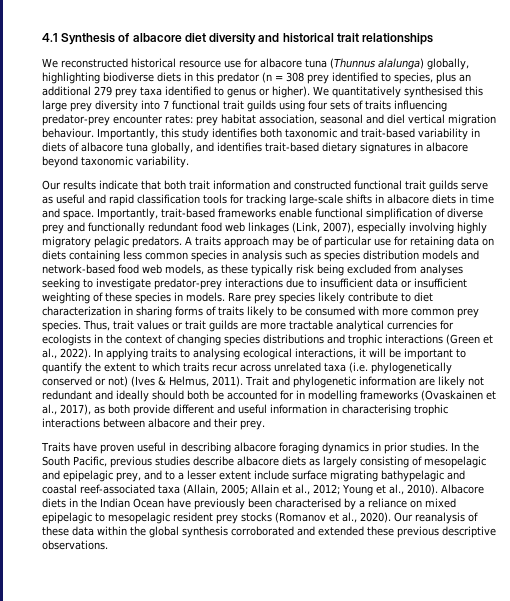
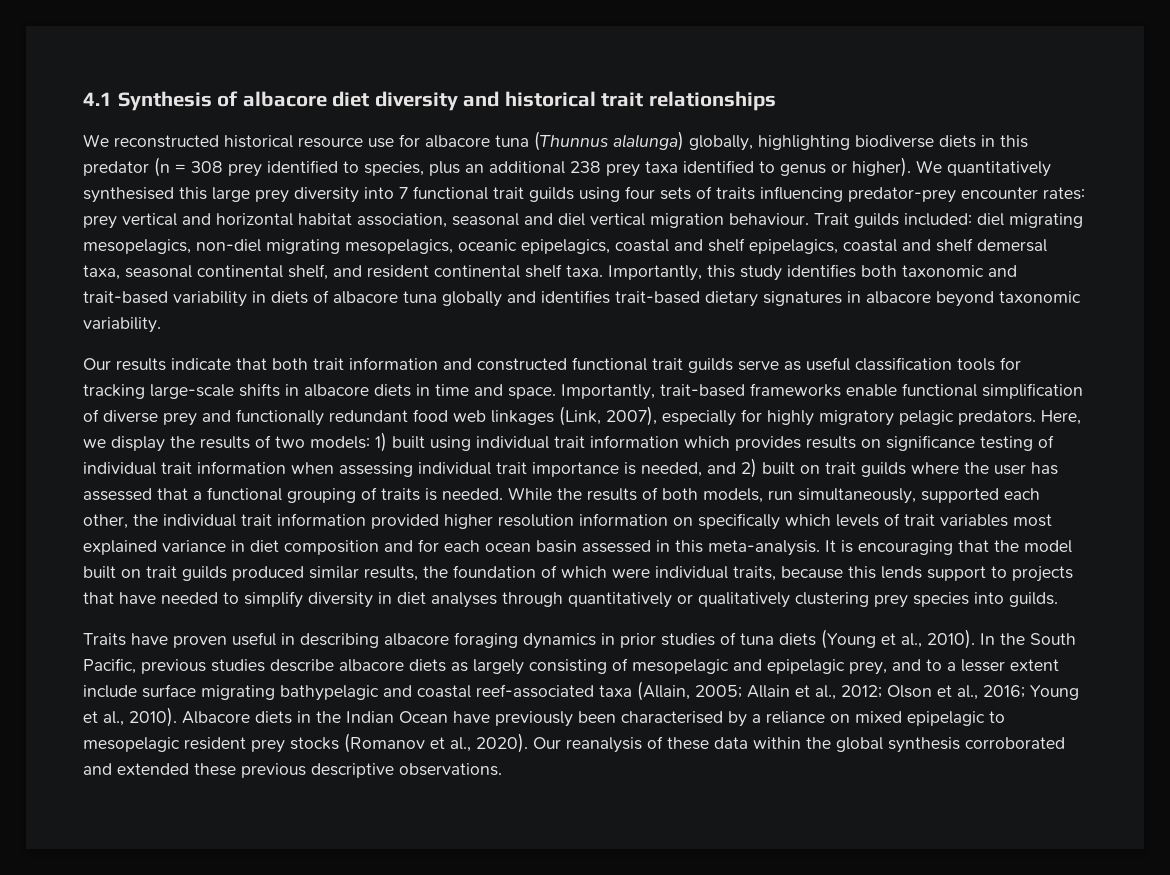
[94,86,112,96] 279 -> [570,161,601,173] 238
(218, 121) none -> [122,213,293,226] vertical and horizontal
(94, 133) none -> [814,213,1083,228] [83,238,1047,254] [83,264,603,280] Trait guilds included: diel migrating mesopelagics, non-diel migrating mesopelagics, oceanic epipelagics, coastal and shelf epipelagics, coastal and shelf demersal taxa, seasonal continental shelf, and resident continental shelf taxa.
[151,142,193,154] globally, -> [442,291,502,307] globally
[88,194,134,206] and rapid -> (850, 364) none
[409,222,454,234] involving -> [741,409,762,422] for
[185,236,494,248] [42,250,479,262] [42,264,463,276] [42,278,467,290] [42,292,433,304] [42,306,479,318] [42,320,454,332] [42,334,493,346] [42,348,466,360] [42,362,452,374] [42,376,484,388] [42,390,496,402] [42,404,448,416] [42,418,265,430] A traits approach may be of particular use for retaining data on diets containing less common species in analysis such as species distribution models and network-based food web models, as these typically risk being excluded from analyses seeking to investigate predator-prey interactions due to insufficient data or insufficient weighting of these species in models. Rare prey species likely contribute to diet characterization in sharing forms of traits likely to be consumed with more common prey species. Thus, trait values or trait guilds are more tractable analytical currencies for ecologists in the context of changing species distributions and trophic interactions (Green et al., 2022). In applying traits to analysing ecological interactions, it will be important to quantify the extent to which traits recur across unrelated taxa (i.e. phylogenetically conserved or not) (Ives & Helmus, 2011). Trait and phylogenetic information are likely not redundant and ideally should both be accounted for in modelling frameworks (Ovaskainen et al., 2017), as both provide different and useful information in characterising trophic interactions between albacore and their prey. -> [1041,410,1081,425] [83,432,1054,452] [83,458,1058,478] [83,487,1040,504] [83,513,1052,530] [83,539,1072,556] [83,565,1073,582] [83,591,1058,608] Here, we display the results of two models: 1) built using individual trait information which provides results on significance testing of individual trait information when assessing individual trait importance is needed, and 2) built on trait guilds where the user has assessed that a functional grouping of traits is needed. While the results of both models, run simultaneously, supported each other, the individual trait information provided higher resolution information on specifically which levels of trait variables most explained variance in diet composition and for each ocean basin assessed in this meta-analysis. It is encouraging that the model built on trait guilds produced similar results, the foundation of which were individual traits, because this lends support to projects that have needed to simplify diversity in diet analyses through quantitatively or qualitatively clustering prey species into guilds.
[409,442,448,452] studies. -> [661,629,975,649] studies of tuna diets (Young et al., 2010).
(340, 489) none -> [887,685,1025,700] Olson et al., 2016;

